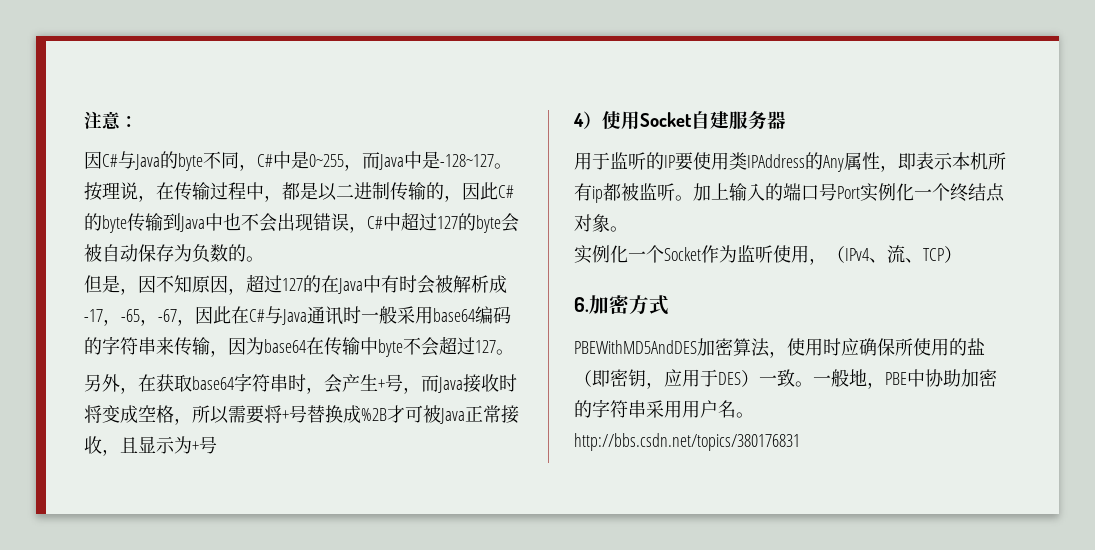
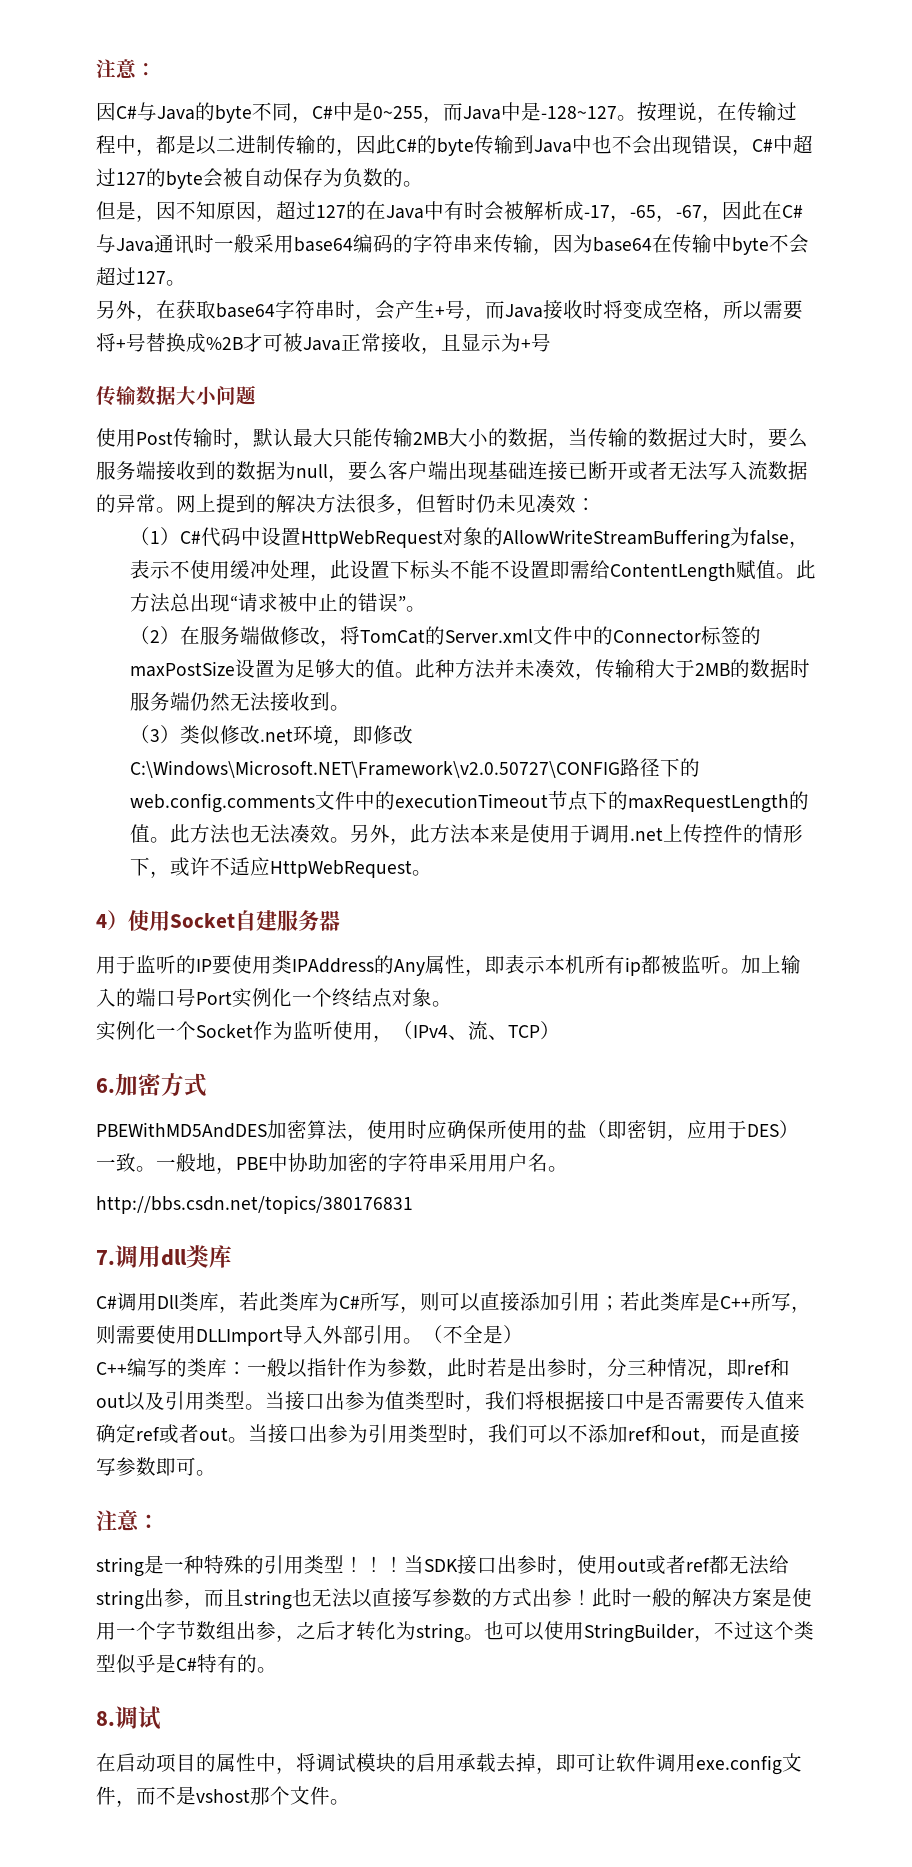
(217, 445) none -> [96,385,256,406] [96,428,808,449] [96,461,808,482] [96,494,596,515] [129,527,809,549] [129,560,816,582] [129,593,426,613] [129,626,761,647] [129,659,810,680] [129,692,350,712] [129,725,413,746] [129,758,700,778] [129,790,809,813] [129,824,803,845] [129,857,432,878] // 传输数据大小问题 // 使用Post传输时，默认最大只能传输2MB大小的数据，当传输的数据过大时，要么服务端接收到的数据为null，要么客户端出现基础连接已断开或者无法写入流数据的异常。网上提到的解决方法很多，但暂时仍未见凑效： // （1）C#代码中设置HttpWebRequest对象的AllowWriteStreamBuffering为false，表示不使用缓冲处理，此设置下标头不能不设置即需给ContentLength赋值。此方法总出现“请求被中止的错误”。 // （2）在服务端做修改，将TomCat的Server.xml文件中的Connector标签的maxPostSize设置为足够大的值。此种方法并未凑效，传输稍大于2MB的数据时服务端仍然无法接收到。 // （3）类似修改.net环境，即修改C:\Windows\Microsoft.NET\Framework\v2.0.50727\CONFIG路径下的web.config.comments文件中的executionTimeout节点下的maxRequestLength的值。此方法也无法凑效。另外，此方法本来是使用于调用.net上传控件的情形下，或许不适应HttpWebRequest。
(800, 442) none -> [96,1245,232,1268] [96,1291,811,1313] [96,1325,523,1346] [96,1358,790,1379] [96,1391,805,1412] [96,1423,800,1445] [96,1457,216,1476] [96,1510,159,1531] [96,1555,789,1577] [96,1587,812,1610] [96,1620,814,1643] [96,1654,277,1674] [96,1706,161,1730] [96,1753,802,1775] [96,1786,350,1807] // 7.调用dll类库 // C#调用Dll类库，若此类库为C#所写，则可以直接添加引用；若此类库是C++所写，则需要使用DLLImport导入外部引用。（不全是） // C++编写的类库：一般以指针作为参数，此时若是出参时，分三种情况，即ref和out以及引用类型。当接口出参为值类型时，我们将根据接口中是否需要传入值来确定ref或者out。当接口出参为引用类型时，我们可以不添加ref和out，而是直接写参数即可。 // 注意： // string是一种特殊的引用类型！！！当SDK接口出参时，使用out或者ref都无法给string出参，而且string也无法以直接写参数的方式出参！此时一般的解决方案是使用一个字节数组出参，之后才转化为string。也可以使用StringBuilder，不过这个类型似乎是C#特有的。 // 8.调试 // 在启动项目的属性中，将调试模块的启用承载去掉，即可让软件调用exe.config文件，而不是vshost那个文件。

